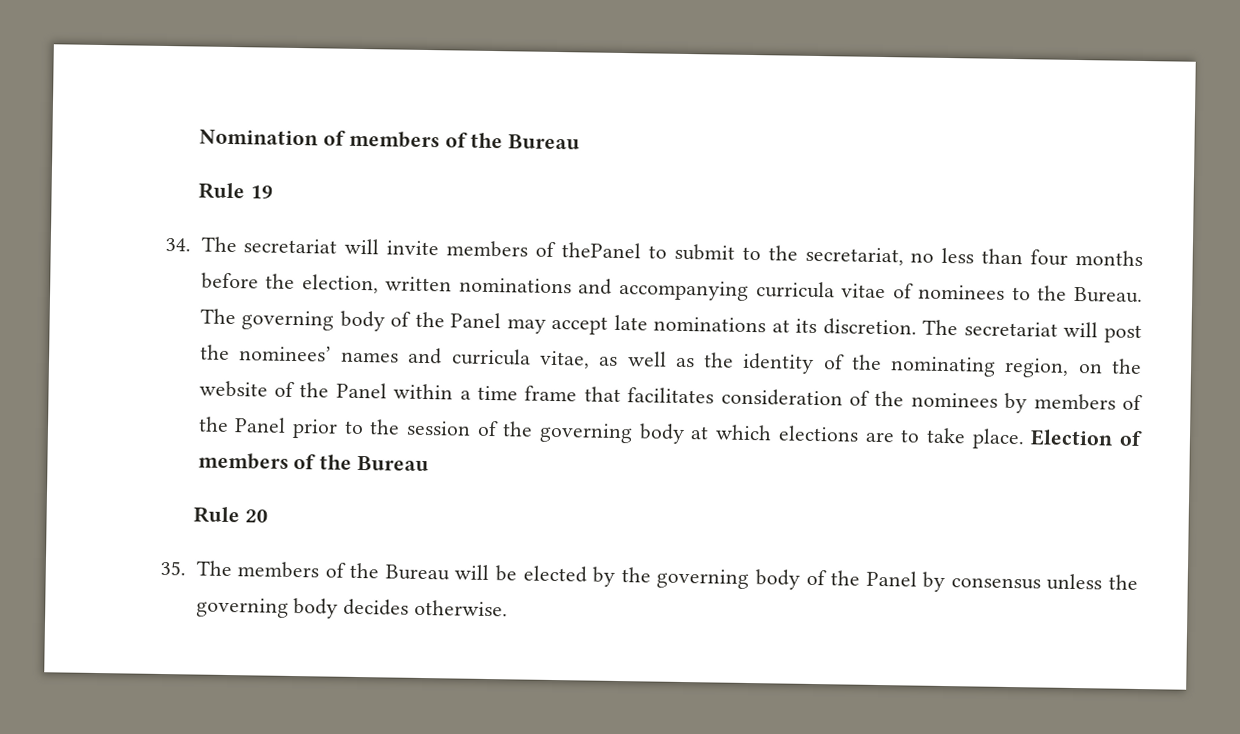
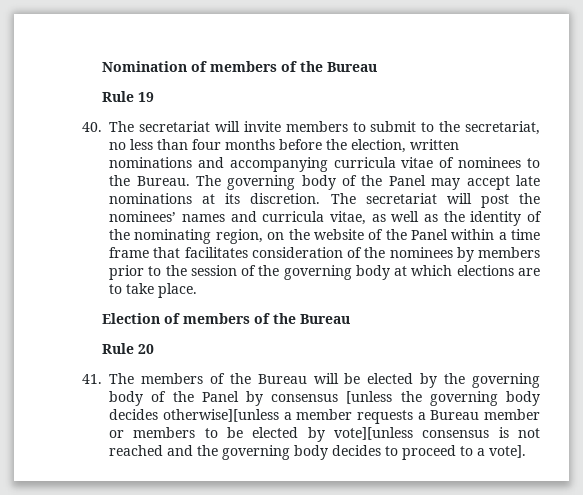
[164,237,191,252] 34. -> [82,122,103,132] 40.
[535,241,641,259] of thePanel -> (348, 126) none
[1121,394,1143,411] [197,416,287,433] of the Panel -> (540, 252) none
(1025, 439) none -> (198, 290) //
[159,560,186,576] 35. -> [82,374,103,384] 41.
[1046,573,1139,591] [195,597,508,619] unless the governing body decides otherwise. -> [346,391,540,406] [109,409,540,424] [109,427,540,442] [109,445,527,460] [unless the governing body decides otherwise][unless a member requests a Bureau member or members to be elected by vote][unless consensus is not reached and the governing body decides to proceed to a vote].

